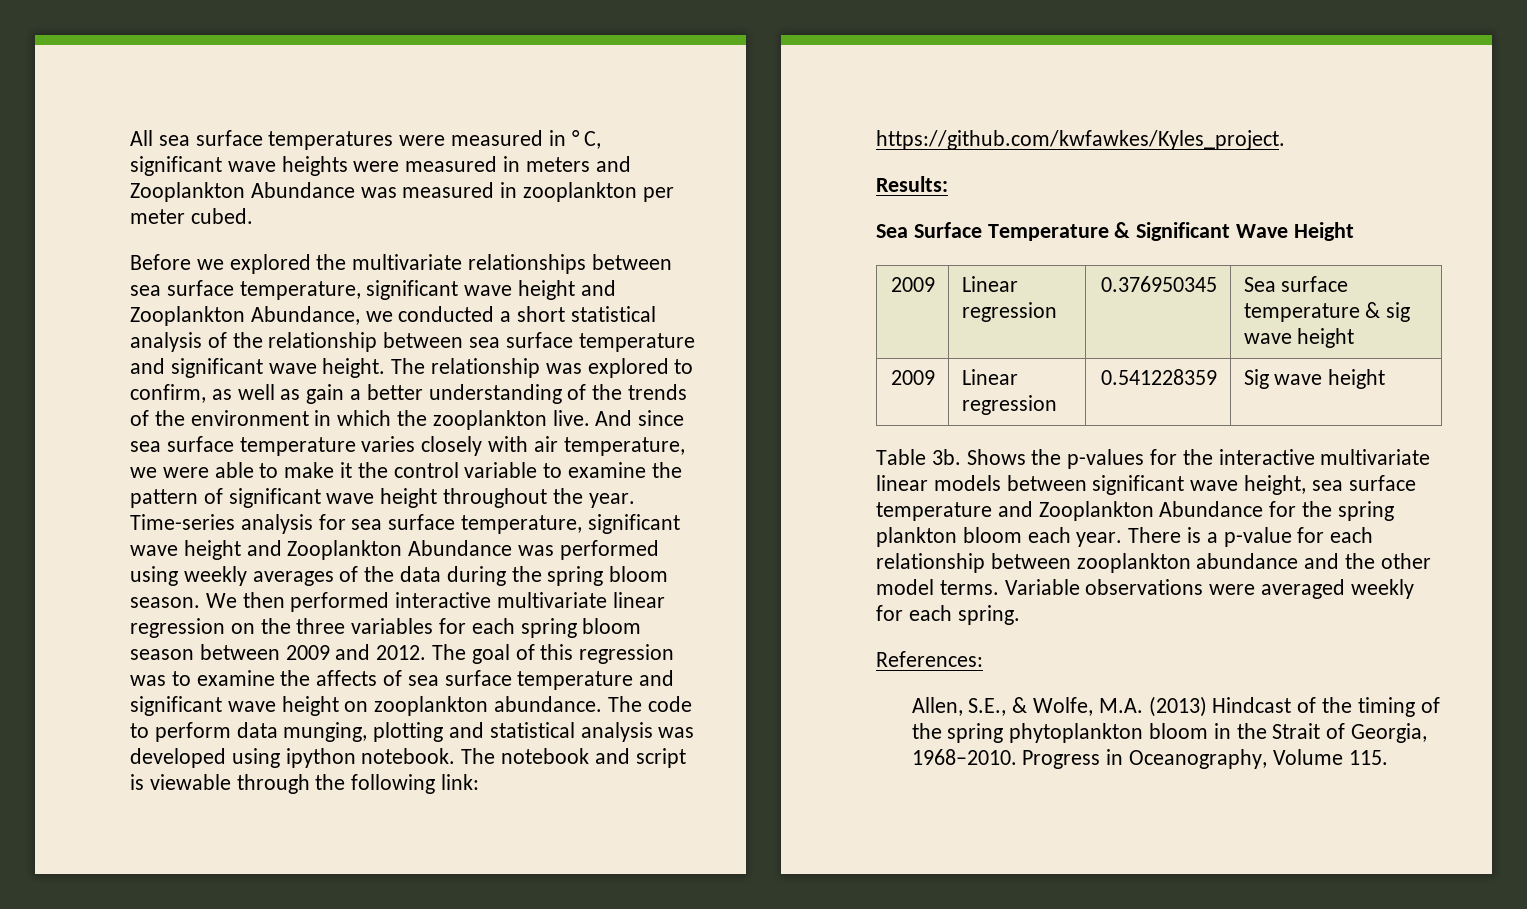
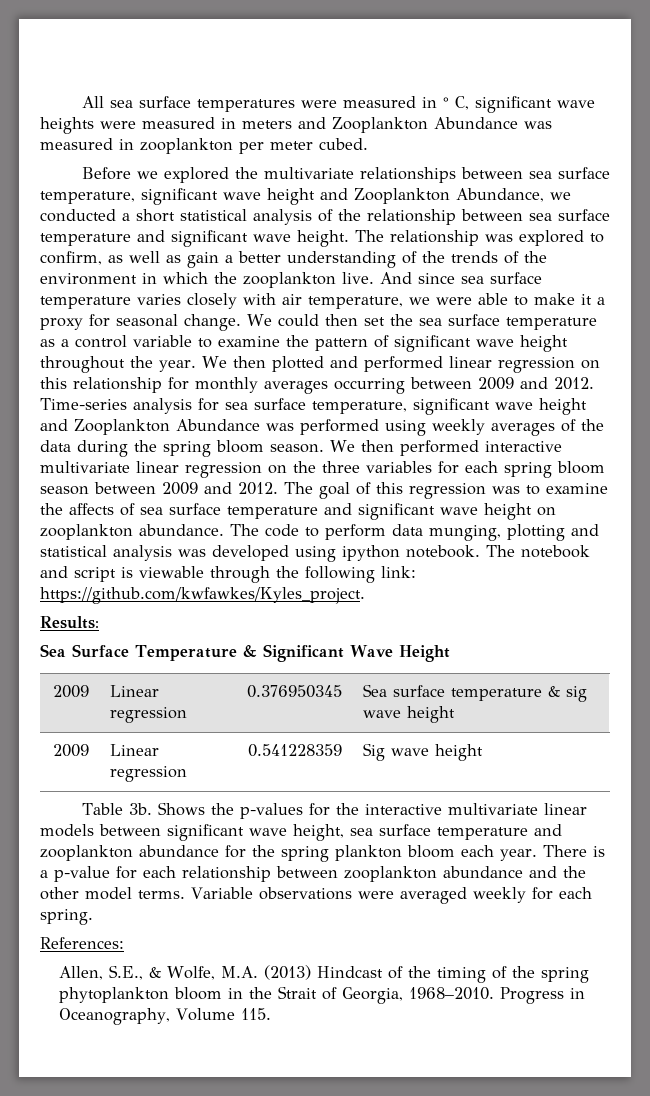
[357,462,388,478] the -> [597,297,605,305] [40,314,597,331] [40,339,69,347] a proxy for seasonal change. We could then set the sea surface temperature as a
(635, 500) none -> [201,356,600,373] [40,377,594,394] We then plotted and performed linear regression on this relationship for monthly averages occurring between 2009 and 2012.
[1038,501,1264,521] Zooplankton Abundance -> [40,845,219,861] zooplankton abundance

